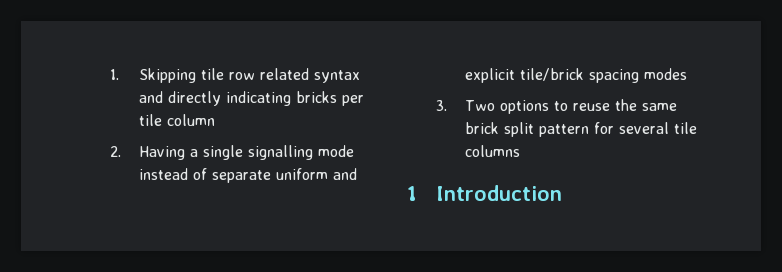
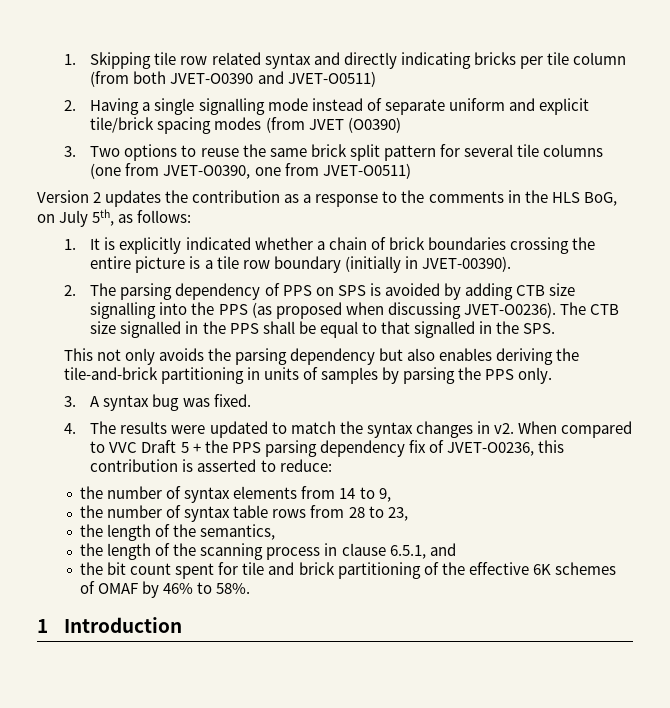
(216, 120) none -> [90,71,376,87] (from both JVET-O0390 and JVET-O0511)
(688, 74) none -> [265,117,401,133] (from JVET (O0390)
(521, 151) none -> [90,163,411,179] [37,190,617,207] [37,209,192,227] [63,237,595,254] [90,256,511,273] [63,283,575,300] [90,302,619,319] [90,321,556,338] [63,348,580,365] [63,367,553,384] [63,394,251,411] [63,421,632,438] [90,440,564,457] [90,459,332,472] [80,486,391,503] [80,505,408,522] [80,524,276,541] [80,543,456,560] [80,562,616,579] [80,581,251,598] (one from JVET-O0390, one from JVET-O0511) // Version 2 updates the contribution as a response to the comments in the HLS BoG, on July 5th, as follows: // 1. It is explicitly indicated whether a chain of brick boundaries crossing the entire picture is a tile row boundary (initially in JVET-00390). // 2. The parsing dependency of PPS on SPS is avoided by adding CTB size signalling into the PPS (as proposed when discussing JVET-O0236). The CTB size signalled in the PPS shall be equal to that signalled in the SPS. // This not only avoids the parsing dependency but also enables deriving the tile-and-brick partitioning in units of samples by parsing the PPS only. // 3. A syntax bug was fixed. // 4. The results were updated to match the syntax changes in v2. When compared to VVC Draft 5 + the PPS parsing dependency fix of JVET-O0236, this contribution is asserted to reduce: // the number of syntax elements from 14 to 9, // the number of syntax table rows from 28 to 23, // the length of the semantics, // the length of the scanning process in clause 6.5.1, and // the bit count spent for tile and brick partitioning of the effective 6K schemes of OMAF by 46% to 58%.

